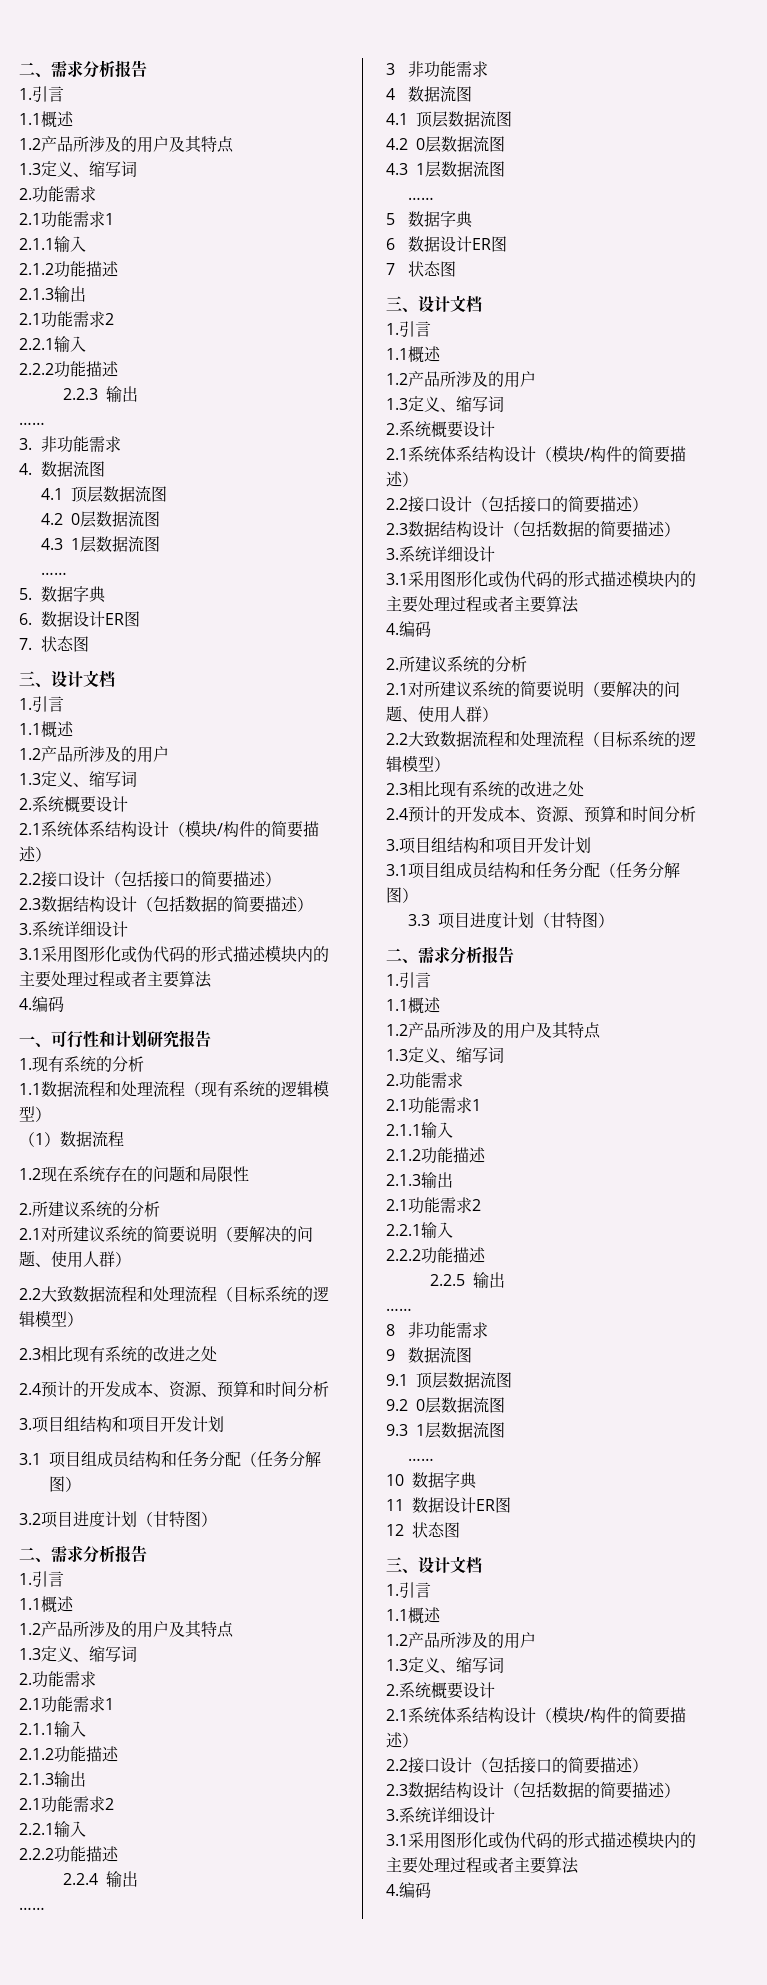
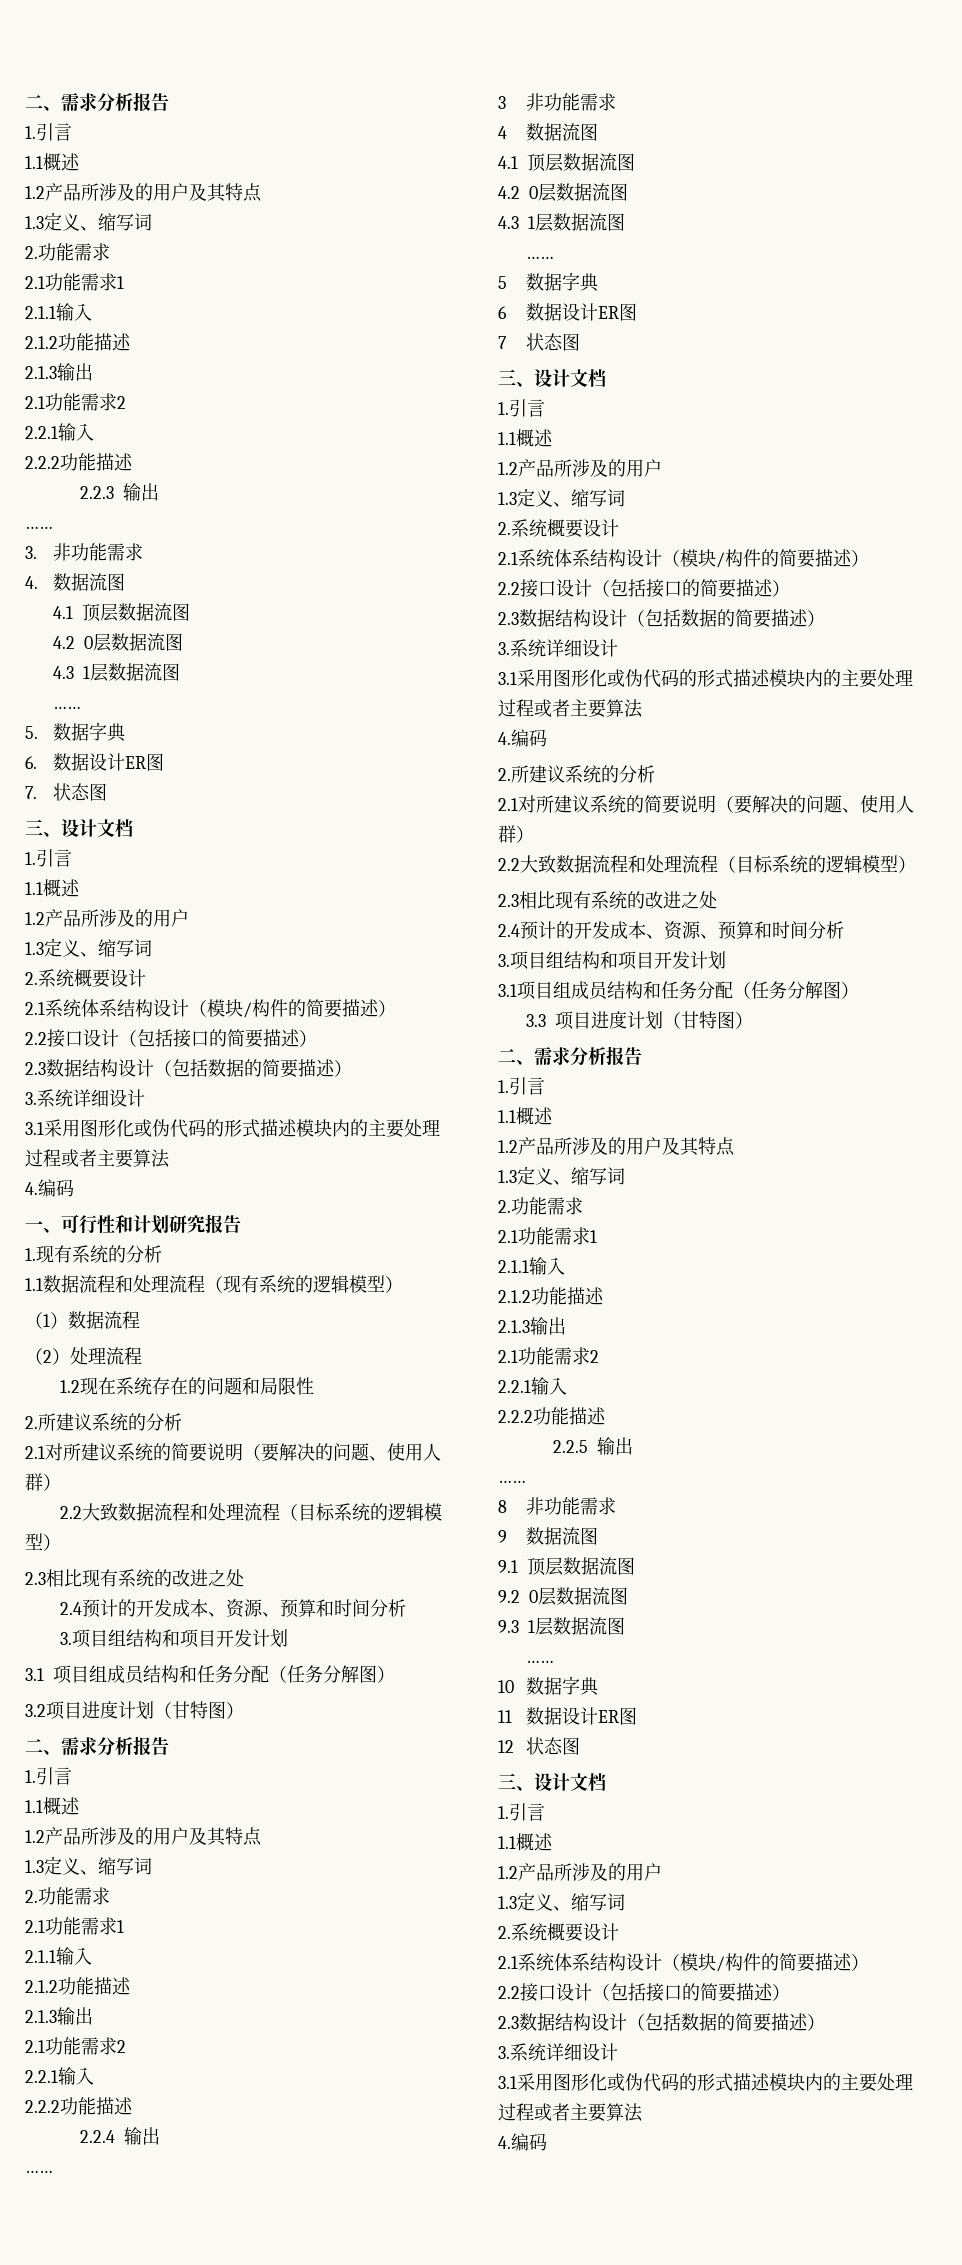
(124, 1139) none -> [25,1347,142,1365] // （2）处理流程

